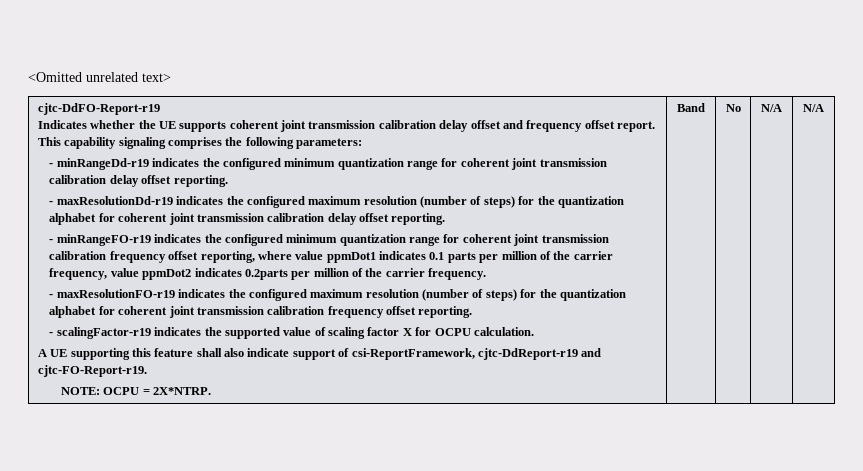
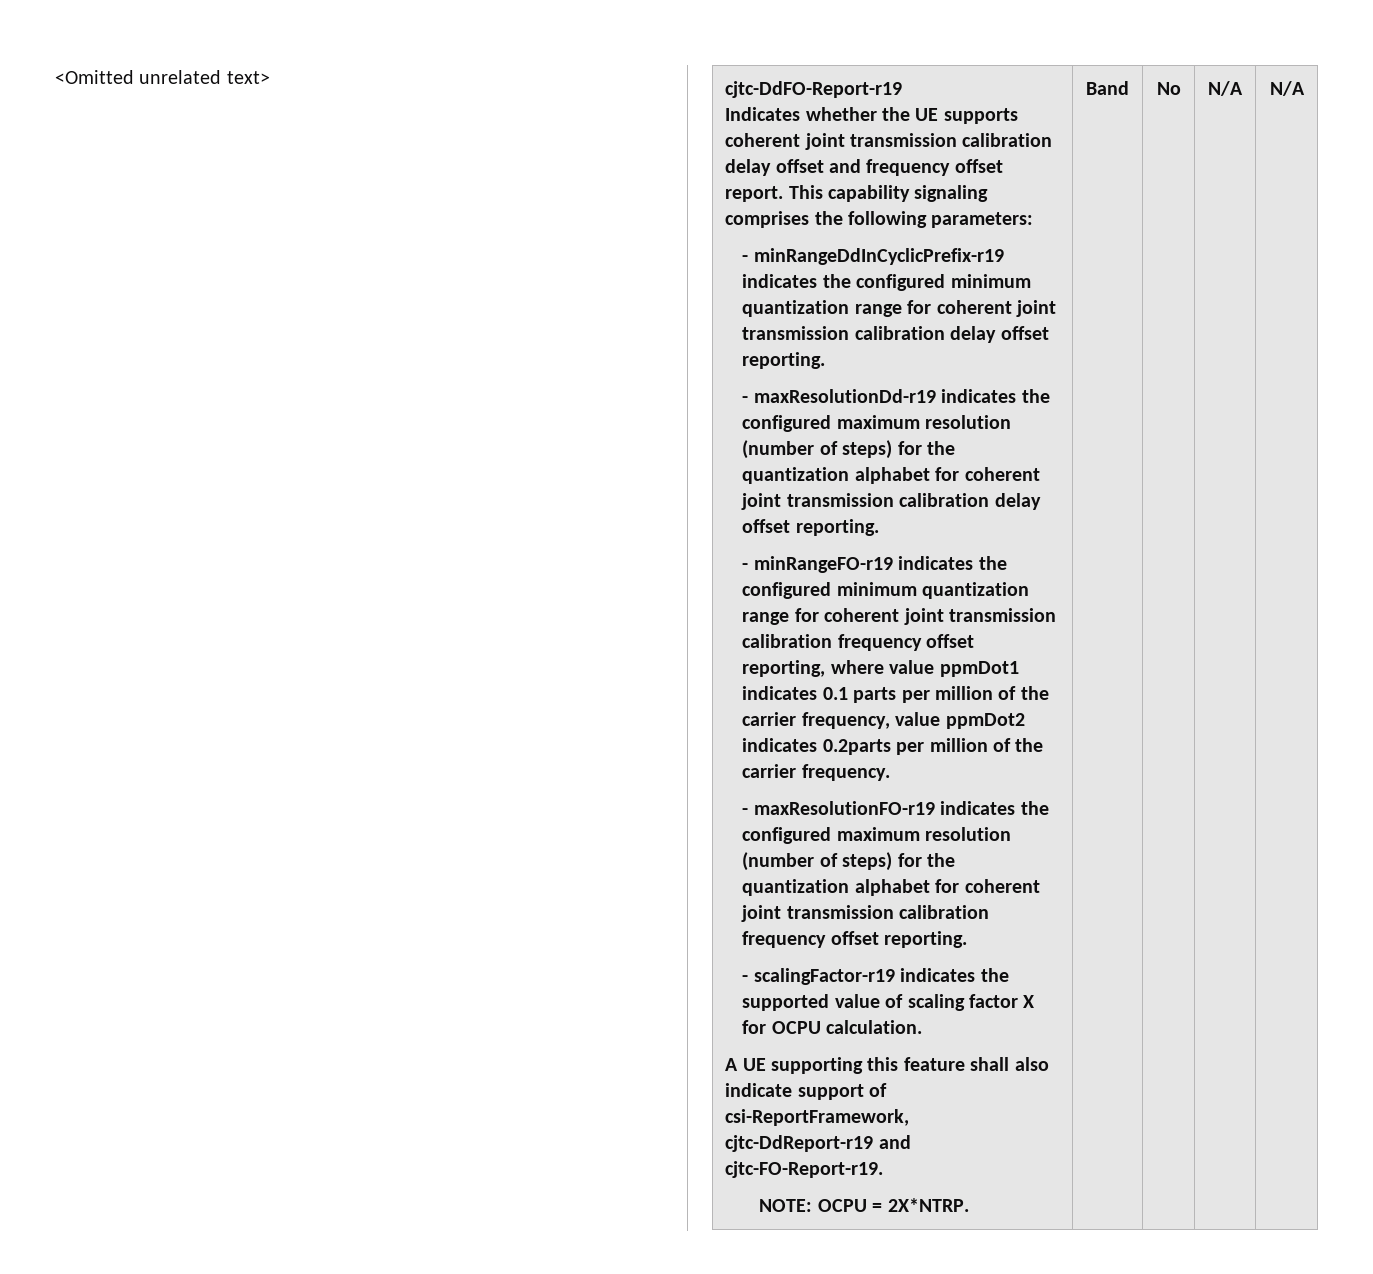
[56,158,149,170] minRangeDd-r19 -> [753,248,1004,265] minRangeDdInCyclicPrefix-r19

